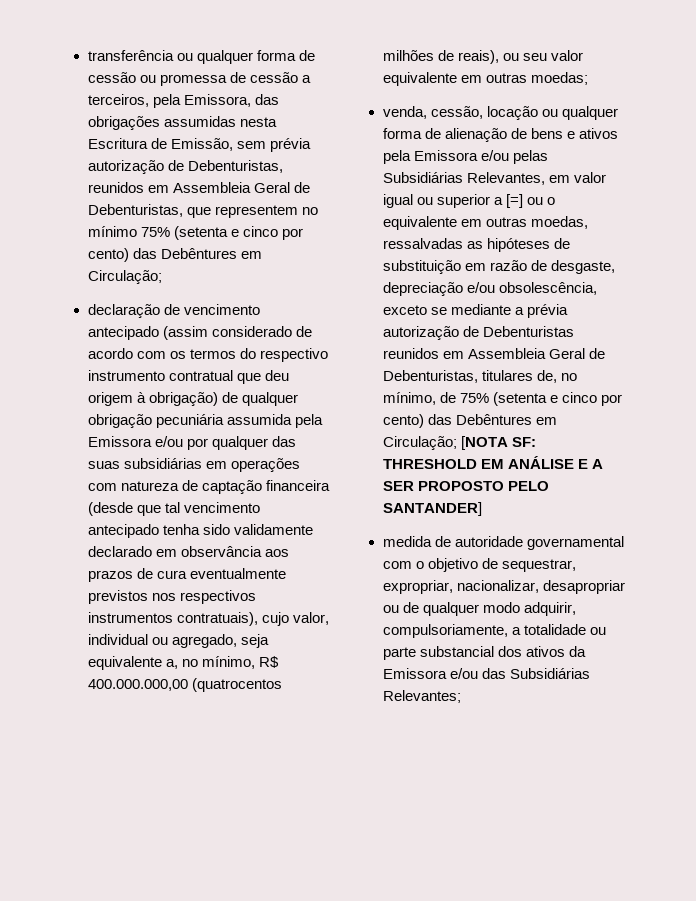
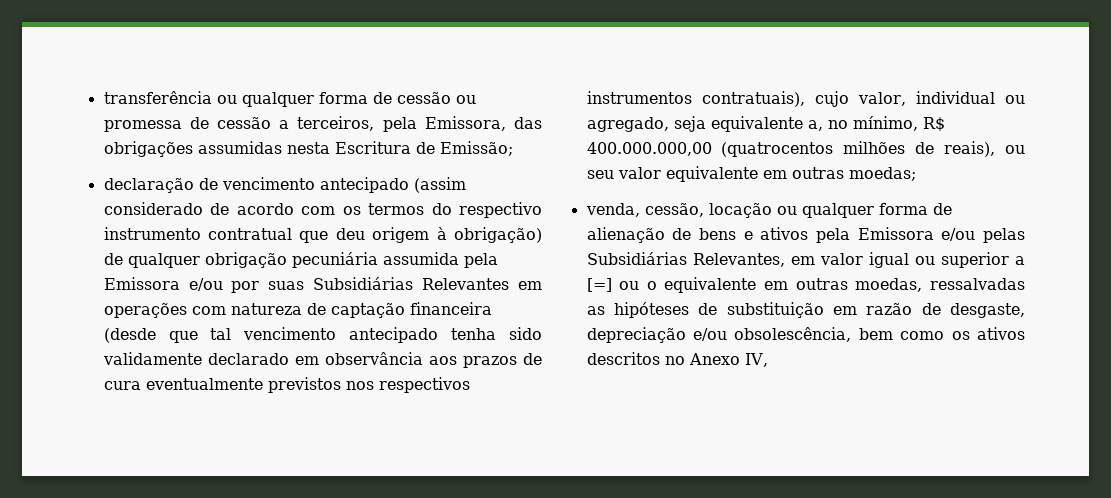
[170,138,311,152] [87,160,283,174] [87,182,310,193] [87,204,318,218] [87,226,303,240] [87,248,262,262] [87,270,162,284] Emissão, sem prévia autorização de Debenturistas, reunidos em Assembleia Geral de Debenturistas, que representem no mínimo 75% (setenta e cinco por cento) das Debêntures em Circulação; -> [439,141,513,156] Emissão;
[211,436,296,450] [87,458,202,469] qualquer das suas subsidiárias -> [268,277,510,290] suas Subsidiárias Relevantes
[382,304,568,318] [382,326,574,340] [382,348,605,359] [382,370,577,383] [382,392,622,406] [382,414,557,428] [382,436,536,450] [382,456,603,469] [382,481,549,491] [382,502,482,516] [382,536,624,550] [382,558,576,572] [382,580,625,594] [382,602,576,616] [382,624,606,638] [382,646,586,660] [382,668,590,679] [382,690,461,703] exceto se mediante a prévia autorização de Debenturistas reunidos em Assembleia Geral de Debenturistas, titulares de, no mínimo, de 75% (setenta e cinco por cento) das Debêntures em Circulação; [NOTA SF: THRESHOLD EM ANÁLISE E A SER PROPOSTO PELO SANTANDER] // medida de autoridade governamental com o objetivo de sequestrar, expropriar, nacionalizar, desapropriar ou de qualquer modo adquirir, compulsoriamente, a totalidade ou parte substancial dos ativos da Emissora e/ou das Subsidiárias Relevantes; -> [858,327,1025,340] [586,352,768,367] bem como os ativos descritos no Anexo IV,

